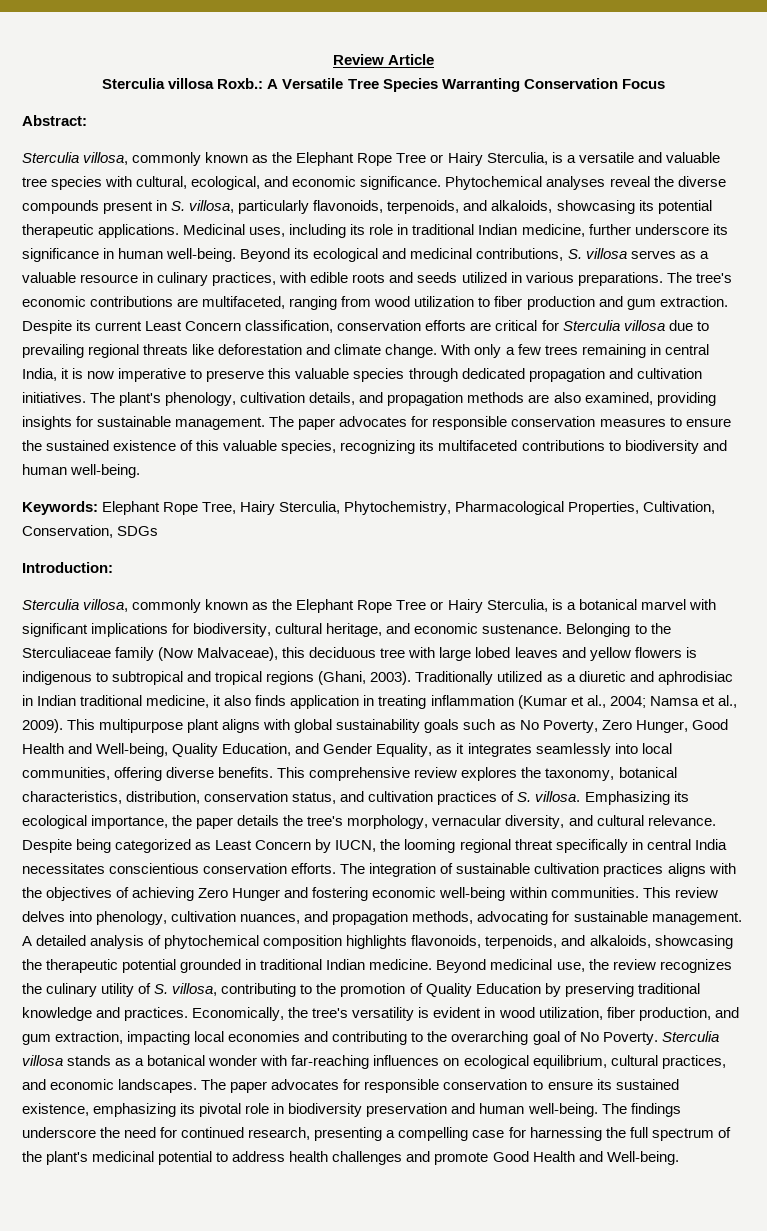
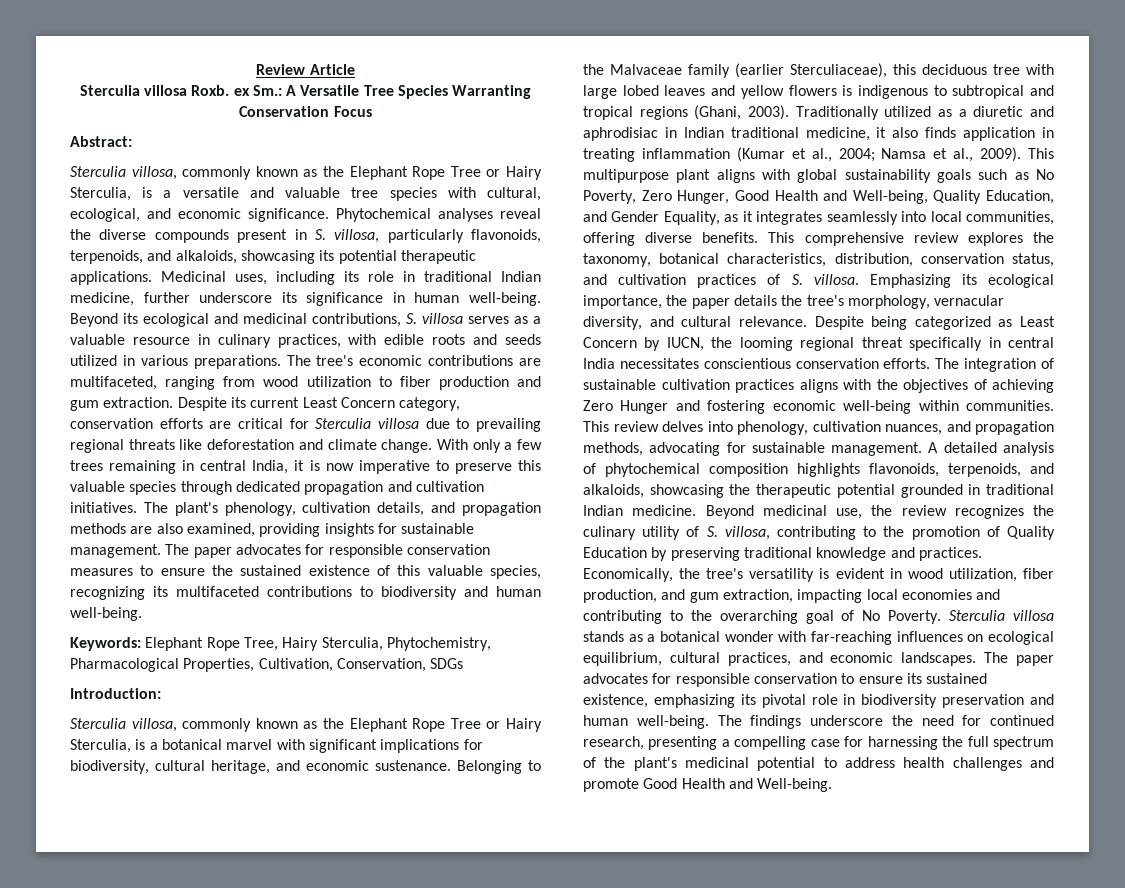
[217,78,264,89] Roxb.: -> [191,85,282,96] Roxb. ex Sm.:
[245,320,334,333] classification, -> [399,397,461,411] category,
[22,647,279,661] Sterculiaceae family (Now Malvaceae), -> [610,63,887,78] Malvaceae family (earlier Sterculiaceae),

